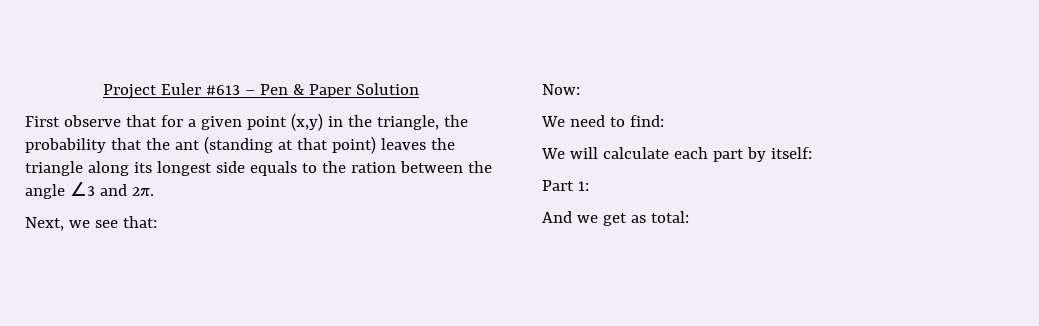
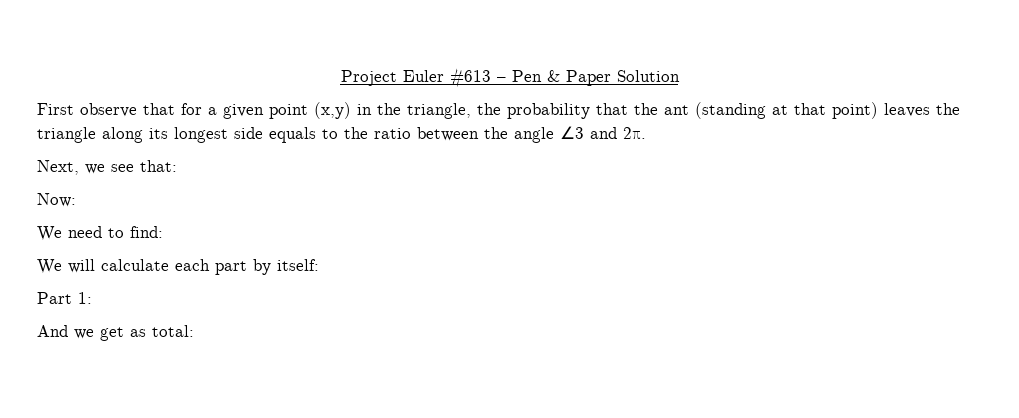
[350,162,396,173] ration -> [374,128,411,139] ratio

